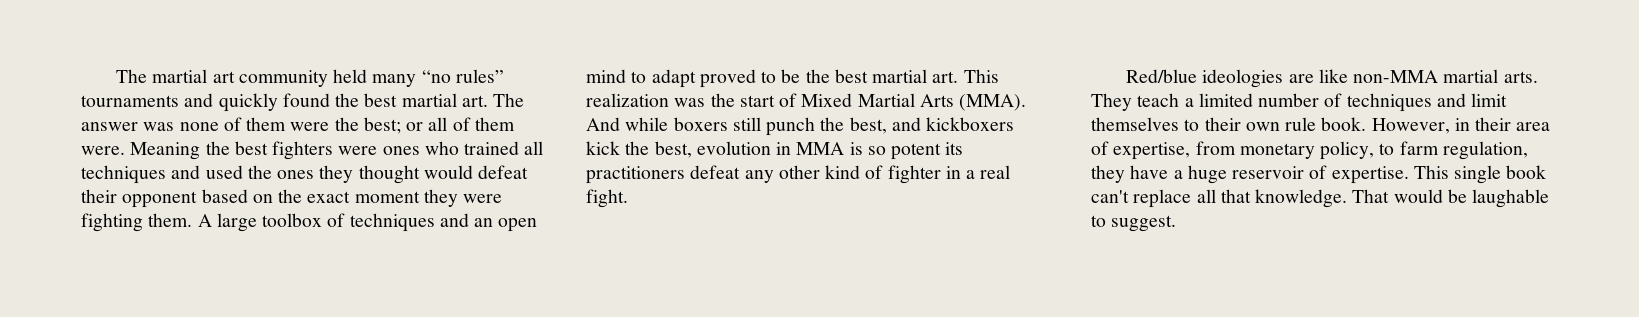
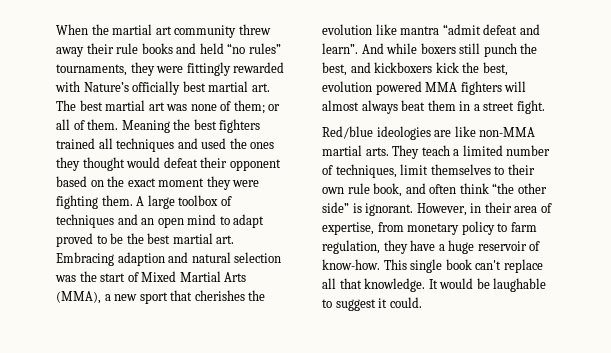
[115,69,147,83] The -> [56,24,109,35] When the
[333,69,504,87] [81,93,525,112] [81,117,401,134] held many “no rules” tournaments and quickly found the best martial art. The answer was none of them were the best; -> [238,24,271,35] [56,43,281,57] [56,62,285,76] [55,81,270,95] [56,100,265,114] threw away their rule books and held “no rules” tournaments, they were fittingly rewarded with Nature’s officially best martial art. The best martial art was none of them;
[474,117,515,131] [81,146,125,155] them were. -> [87,119,119,130] them.
[338,141,459,155] were ones who -> (261, 126) none
[963,69,999,83] [586,93,669,107] This realization -> [56,252,282,266] Embracing adaption and natural selection
[959,94,1027,111] (MMA). -> [56,290,266,304] [322,24,540,35] [322,43,358,54] (MMA), a new sport that cherishes the evolution like mantra “admit defeat and learn”.
[776,142,964,160] [586,165,941,184] in MMA is so potent its practitioners defeat any other kind of fighter -> [375,81,527,95] [322,100,456,114] powered MMA fighters will almost always beat them
[980,165,1011,179] real -> [483,102,515,111] street
[1346,93,1466,112] techniques and -> [335,164,397,178] techniques,
[1321,117,1367,131] book. -> [373,183,547,197] [322,202,414,216] book, and often think “the other side” is ignorant.
[1320,141,1375,160] policy, -> [461,221,495,235] policy
[1331,166,1409,184] expertise. -> [322,259,380,270] know-how.
[1352,189,1390,203] That -> [428,279,438,289] It
[1111,215,1177,232] suggest. -> [335,297,422,311] suggest it could.

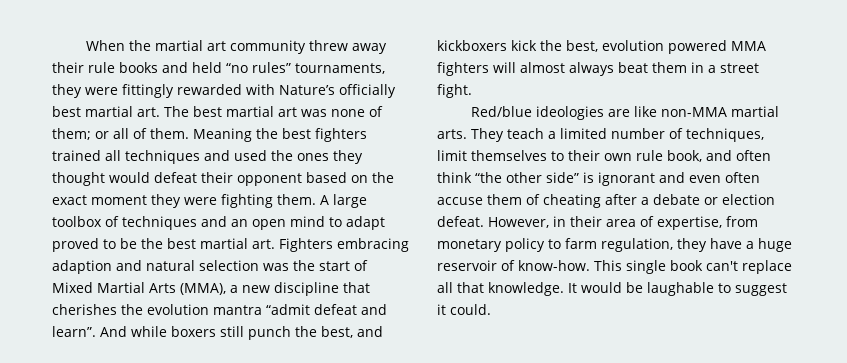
[56,252,114,266] Embracing -> [279,238,409,252] Fighters embracing
[139,292,168,304] sport -> [274,282,339,296] discipline
[375,24,397,35] like -> (209, 309) none
[365,203,414,216] ignorant. -> [598,172,760,186] [437,194,775,208] [437,216,484,227] ignorant and even often accuse them of cheating after a debate or election defeat.

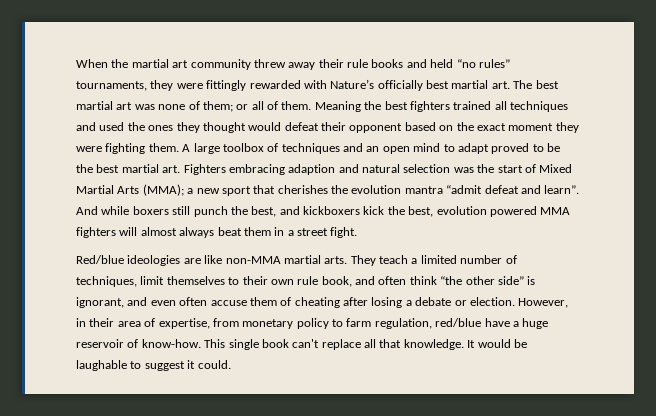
[180,283,226,295] (MMA), -> [142,184,184,196] (MMA);
[274,282,339,296] discipline -> [221,186,251,196] sport
[598,172,655,186] ignorant -> [76,297,124,308] ignorant,
(637, 199) none -> [371,297,403,308] losing
[722,194,775,205] [437,216,484,227] election defeat. -> [469,297,515,306] election.
[677,238,707,252] they -> [435,318,482,327] red/blue

